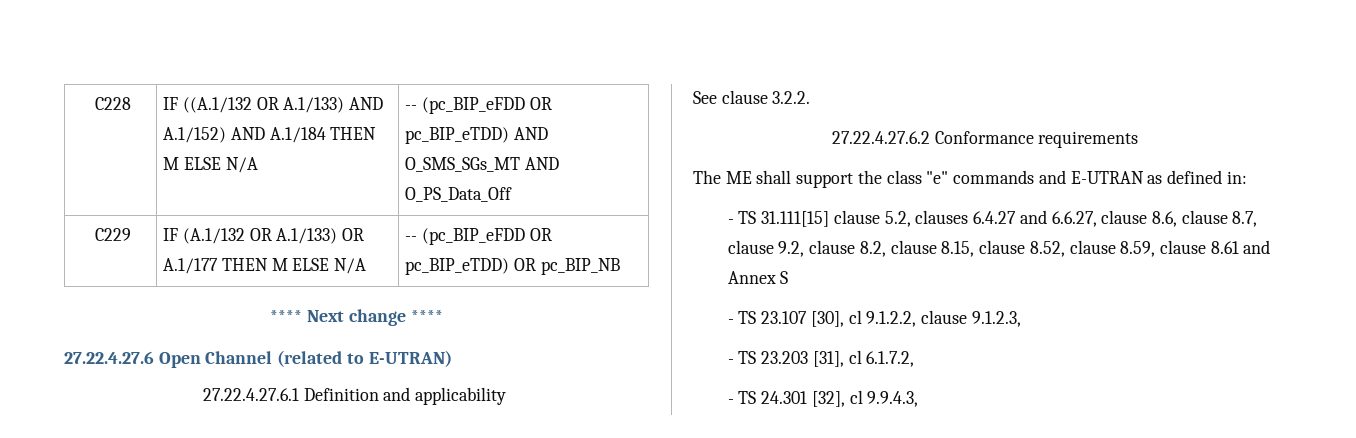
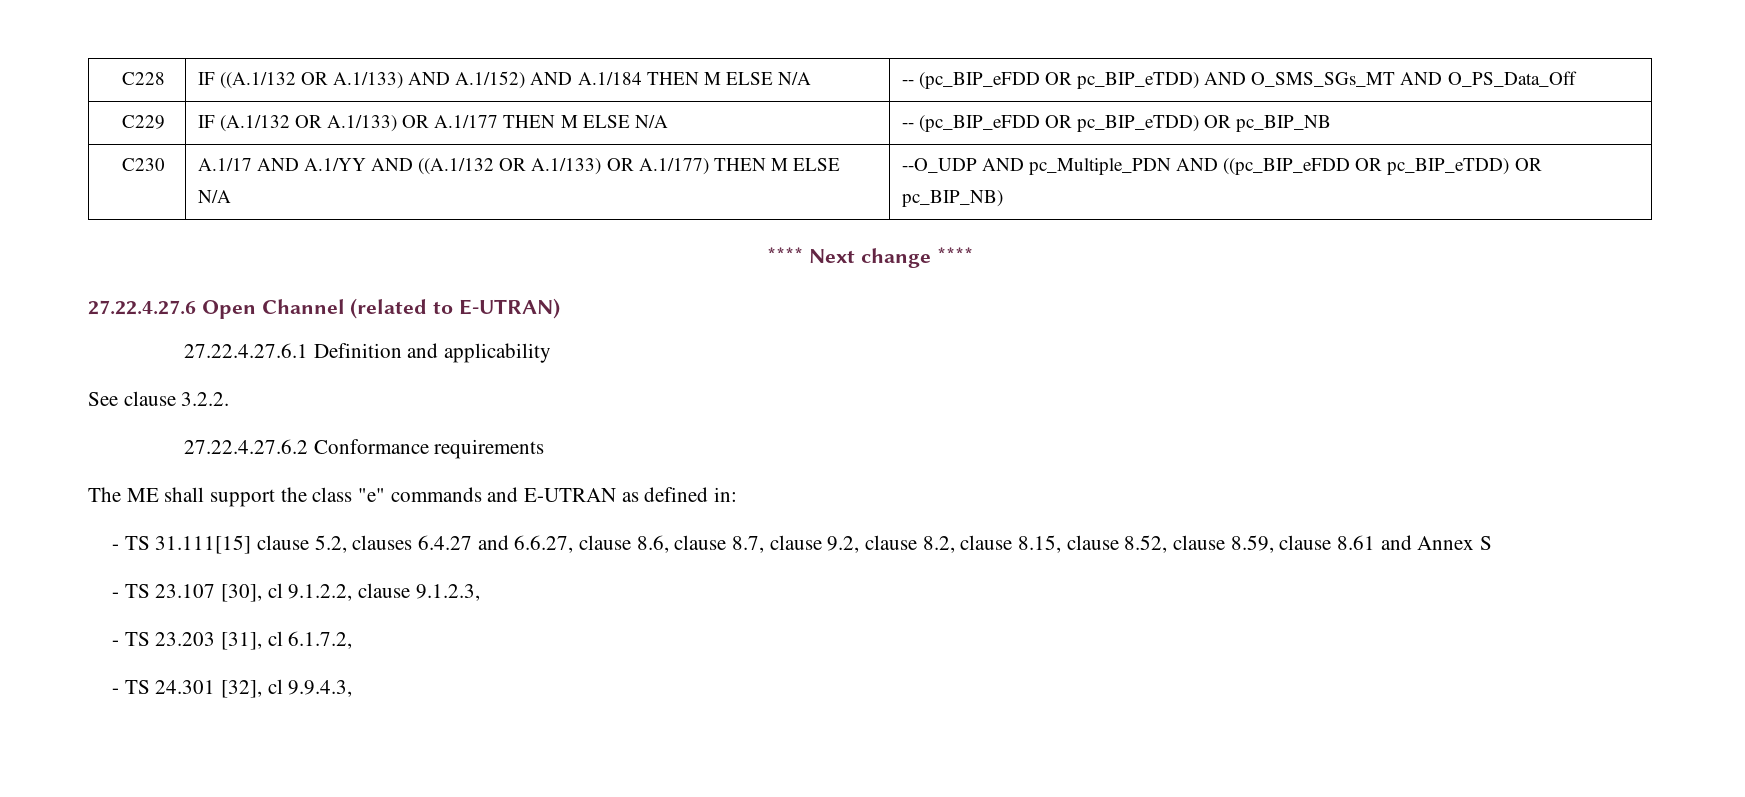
(620, 266) none -> [122,158,166,171] [197,158,841,175] [197,190,231,203] [901,158,1542,175] [901,190,1003,207] // C230 | A.1/17 AND A.1/YY AND ((A.1/132 OR A.1/133) OR A.1/177) THEN M ELSE N/A | --O_UDP AND pc_Multiple_PDN AND ((pc_BIP_eFDD OR pc_BIP_eTDD) OR pc_BIP_NB)

